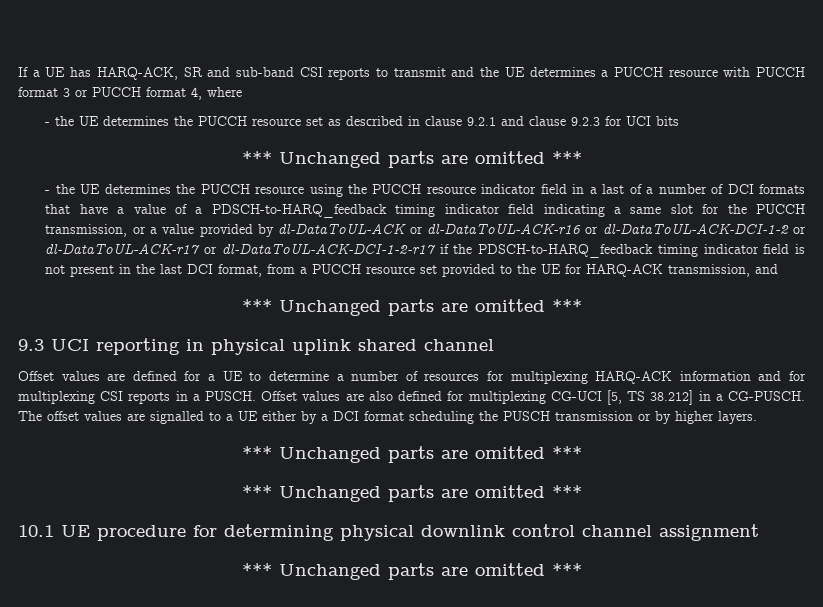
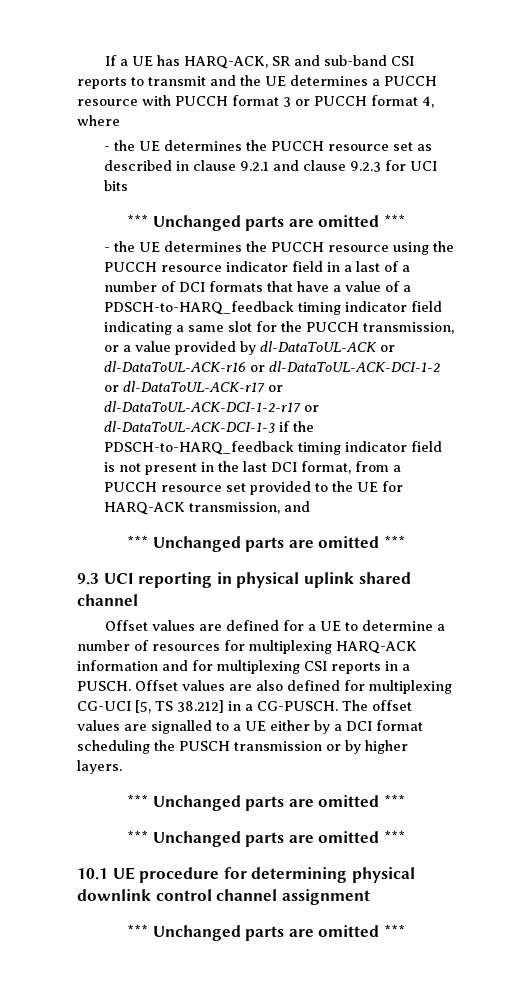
(436, 248) none -> [303,405,319,412] [103,421,275,433] or dl-DataToUL-ACK-DCI-1-3

